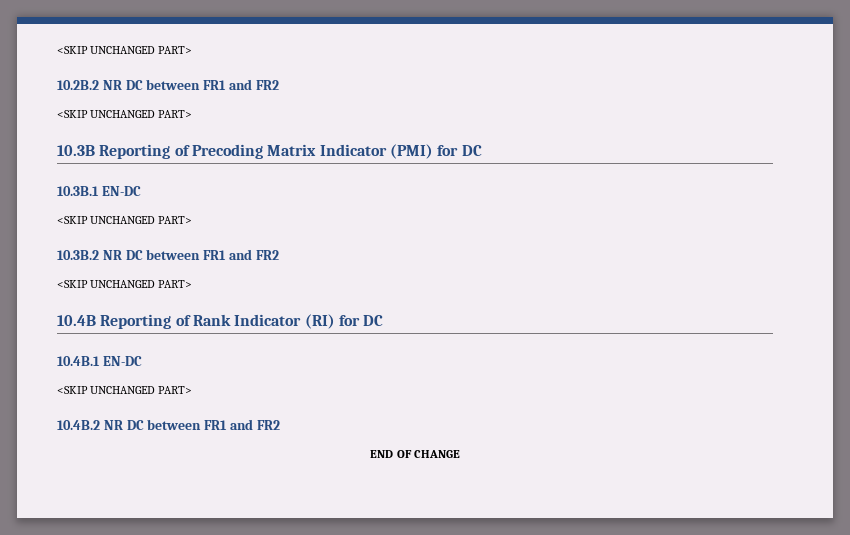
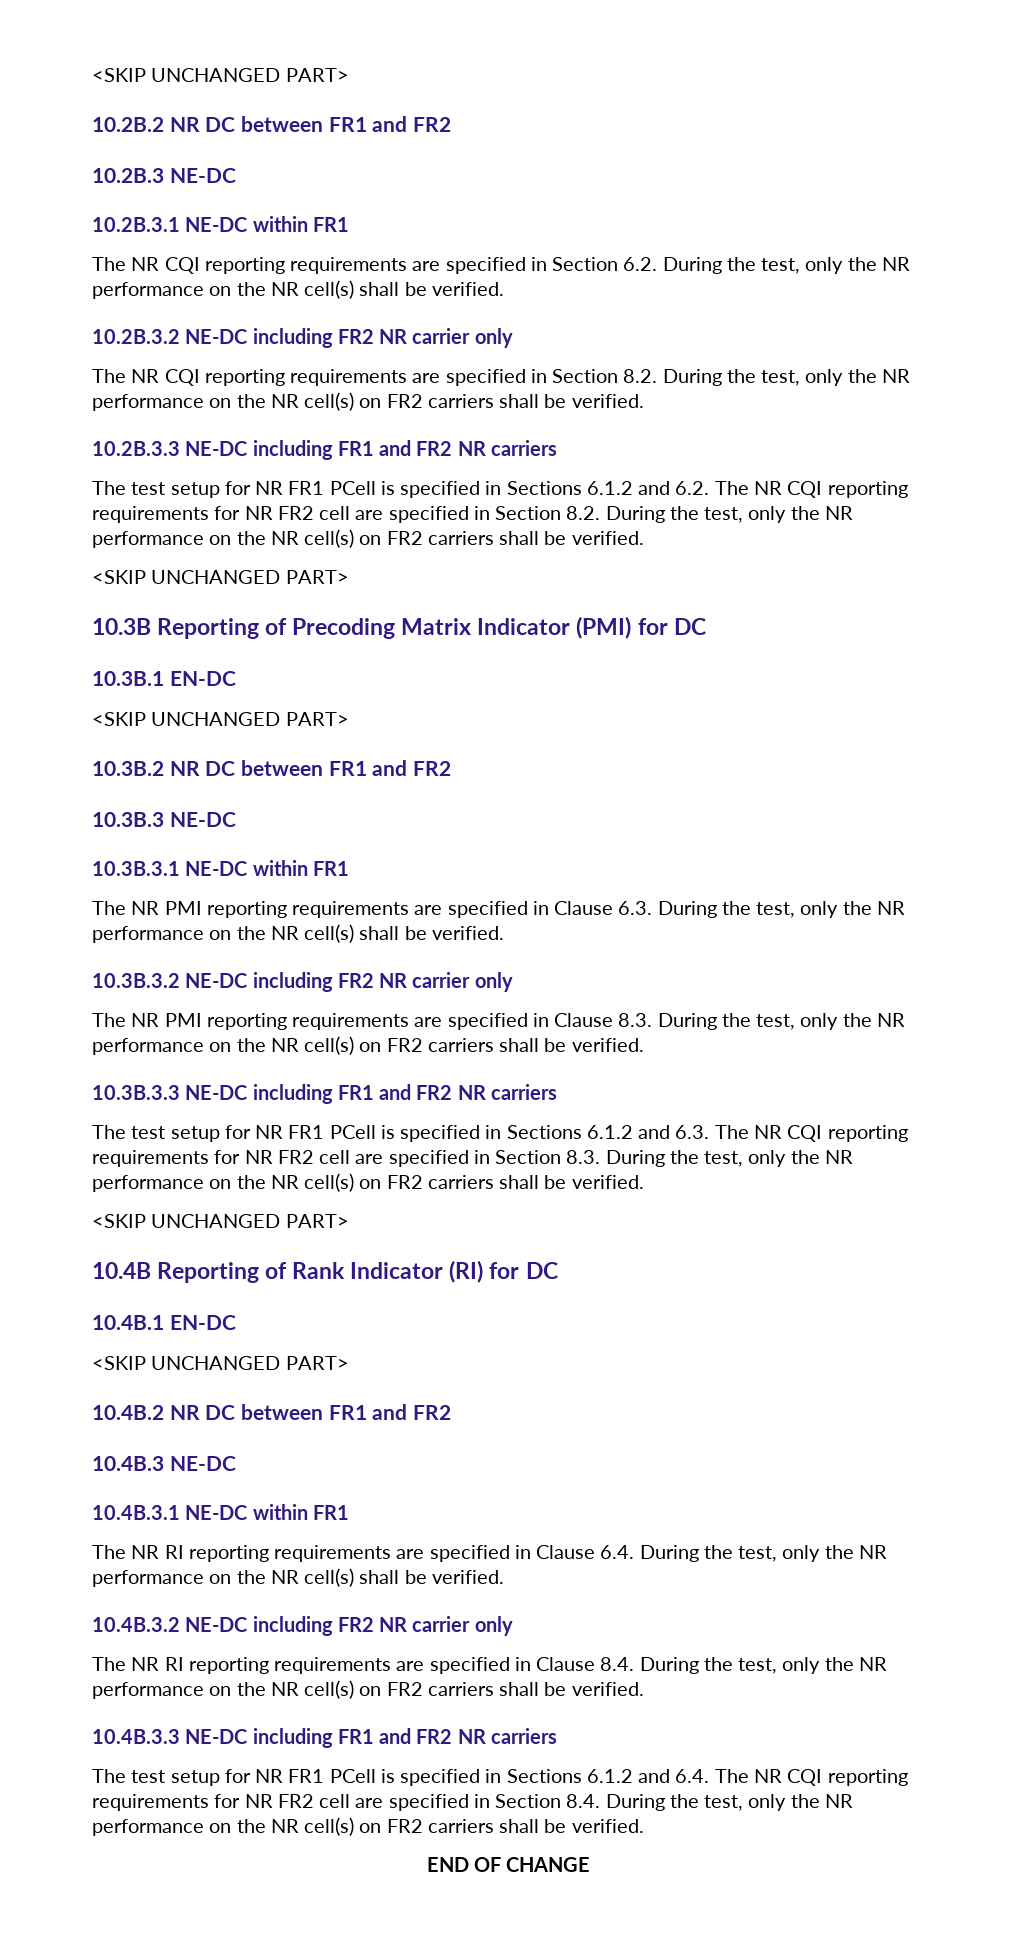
(279, 85) none -> [92,168,236,183] [92,216,349,232] [92,257,910,274] [92,280,504,299] [92,328,513,348] [92,369,910,386] [92,392,644,411] [92,440,557,460] [92,481,908,498] [92,506,853,523] [92,529,644,548] // 10.2B.3 NE-DC // 10.2B.3.1 NE-DC within FR1 // The NR CQI reporting requirements are specified in Section 6.2. During the test, only the NR performance on the NR cell(s) shall be verified. // 10.2B.3.2 NE-DC including FR2 NR carrier only // The NR CQI reporting requirements are specified in Section 8.2. During the test, only the NR performance on the NR cell(s) on FR2 carriers shall be verified. // 10.2B.3.3 NE-DC including FR1 and FR2 NR carriers // The test setup for NR FR1 PCell is specified in Sections 6.1.2 and 6.2. The NR CQI reporting requirements for NR FR2 cell are specified in Section 8.2. During the test, only the NR performance on the NR cell(s) on FR2 carriers shall be verified.
(279, 255) none -> [92,812,236,827] [92,860,349,876] [92,901,905,918] [92,924,504,943] [92,972,513,992] [92,1013,905,1030] [92,1036,644,1055] [92,1084,557,1104] [92,1125,908,1142] [92,1150,853,1167] [92,1173,644,1192] // 10.3B.3 NE-DC // 10.3B.3.1 NE-DC within FR1 // The NR PMI reporting requirements are specified in Clause 6.3. During the test, only the NR performance on the NR cell(s) shall be verified. // 10.3B.3.2 NE-DC including FR2 NR carrier only // The NR PMI reporting requirements are specified in Clause 8.3. During the test, only the NR performance on the NR cell(s) on FR2 carriers shall be verified. // 10.3B.3.3 NE-DC including FR1 and FR2 NR carriers // The test setup for NR FR1 PCell is specified in Sections 6.1.2 and 6.3. The NR CQI reporting requirements for NR FR2 cell are specified in Section 8.3. During the test, only the NR performance on the NR cell(s) on FR2 carriers shall be verified.
(280, 425) none -> [92,1456,236,1471] [92,1504,349,1520] [92,1545,887,1562] [92,1568,504,1587] [92,1616,513,1636] [92,1657,887,1674] [92,1680,644,1699] [92,1728,557,1748] [92,1769,908,1786] [92,1794,853,1811] [92,1817,644,1836] // 10.4B.3 NE-DC // 10.4B.3.1 NE-DC within FR1 // The NR RI reporting requirements are specified in Clause 6.4. During the test, only the NR performance on the NR cell(s) shall be verified. // 10.4B.3.2 NE-DC including FR2 NR carrier only // The NR RI reporting requirements are specified in Clause 8.4. During the test, only the NR performance on the NR cell(s) on FR2 carriers shall be verified. // 10.4B.3.3 NE-DC including FR1 and FR2 NR carriers // The test setup for NR FR1 PCell is specified in Sections 6.1.2 and 6.4. The NR CQI reporting requirements for NR FR2 cell are specified in Section 8.4. During the test, only the NR performance on the NR cell(s) on FR2 carriers shall be verified.

